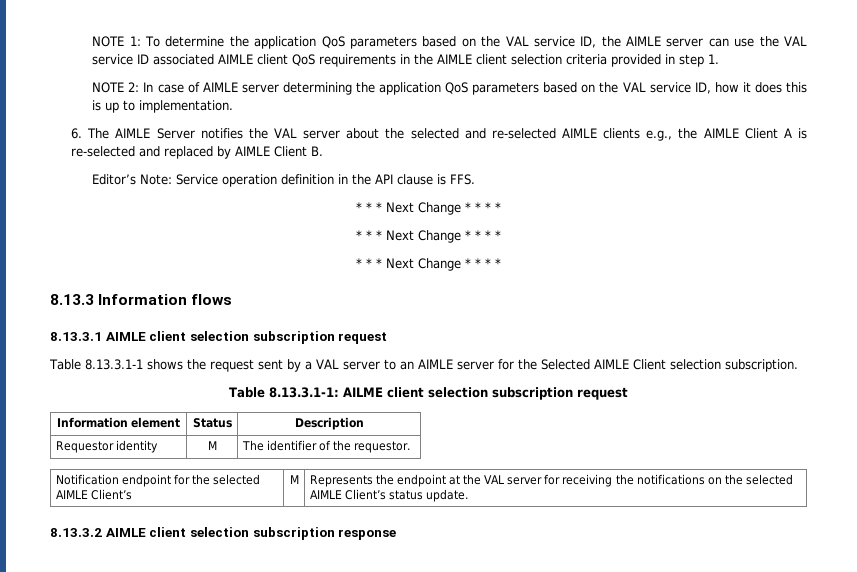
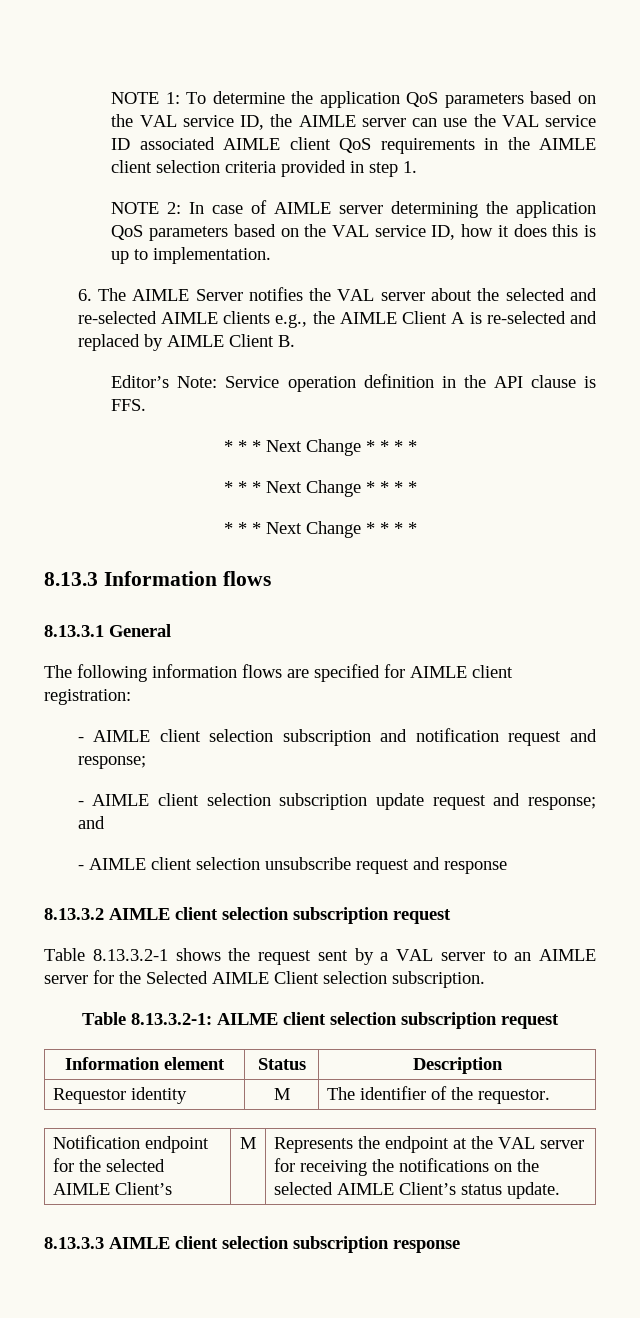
(102, 336) none -> [109,624,171,637] [44,664,513,682] [44,689,131,705] [77,728,597,746] [77,756,146,769] [77,793,596,810] [77,816,105,829] [77,857,507,874] [44,908,104,920] General // The following information flows are specified for AIMLE client registration: // - AIMLE client selection subscription and notification request and response; // - AIMLE client selection subscription update request and response; and // - AIMLE client selection unsubscribe request and response // 8.13.3.2
[84,359,143,370] 8.13.3.1-1 -> [92,949,168,961] 8.13.3.2-1
[268,387,339,398] 8.13.3.1-1: -> [131,1013,212,1025] 8.13.3.2-1:
[50,528,102,537] 8.13.3.2 -> [44,1237,104,1249] 8.13.3.3

